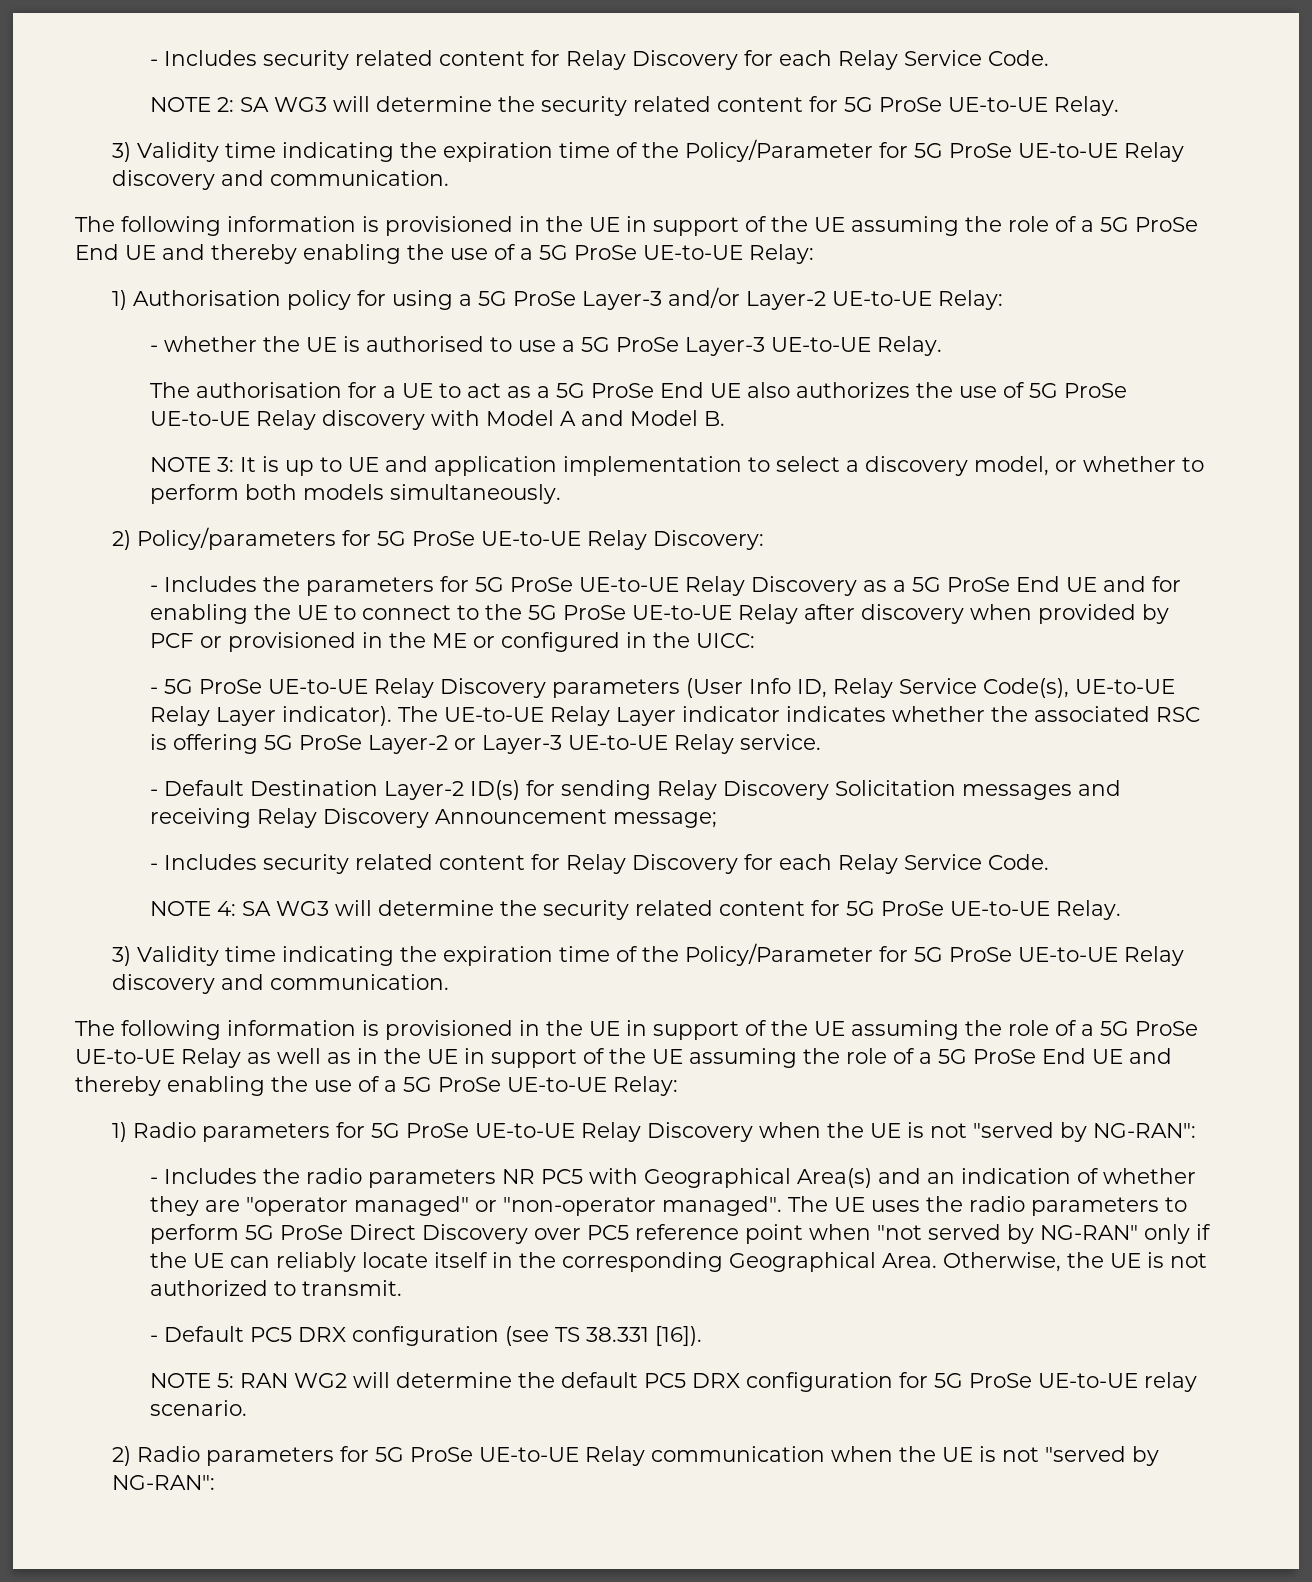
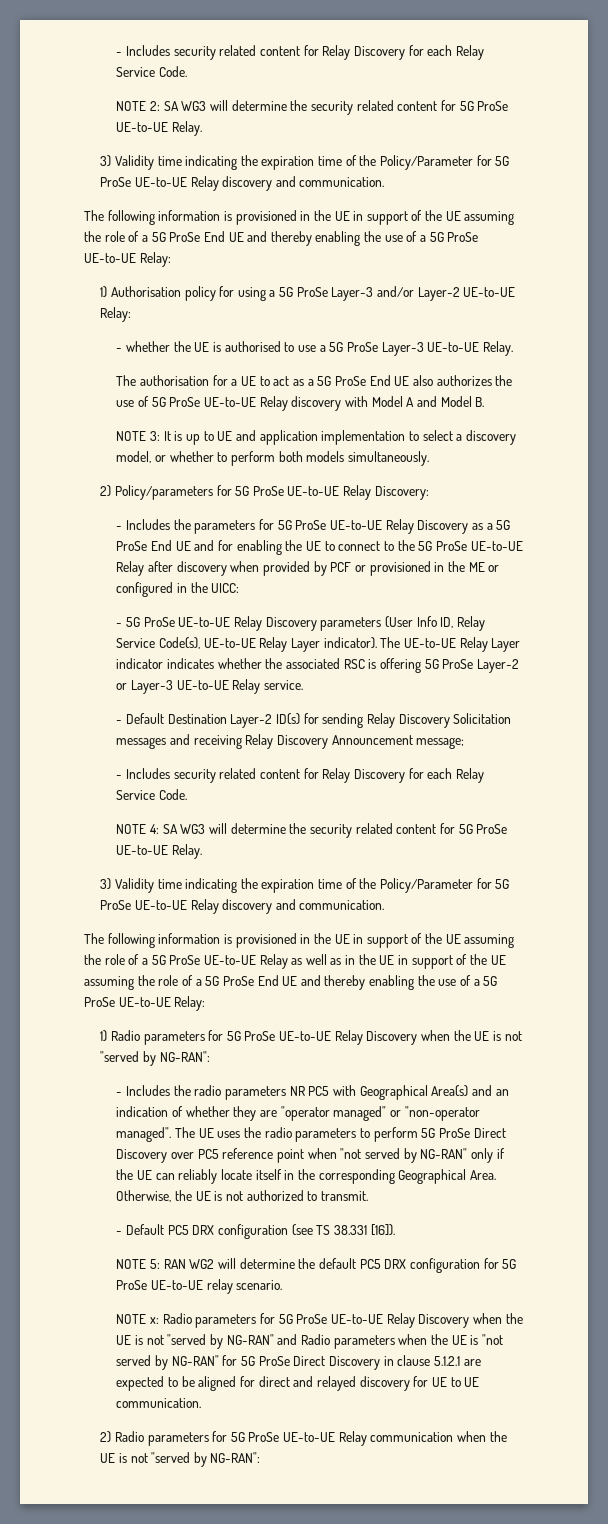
(247, 1408) none -> [116,1313,523,1328] [116,1334,503,1349] [116,1355,481,1370] [116,1376,480,1391] [116,1398,202,1408] // NOTE x: Radio parameters for 5G ProSe UE-to-UE Relay Discovery when the UE is not "served by NG-RAN" and Radio parameters when the UE is "not served by NG-RAN" for 5G ProSe Direct Discovery in clause 5.1.2.1 are expected to be aligned for direct and relayed discovery for UE to UE communication.

